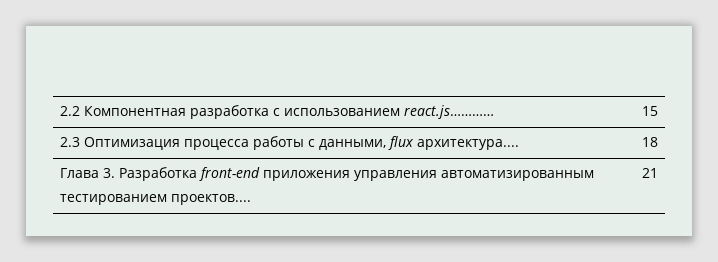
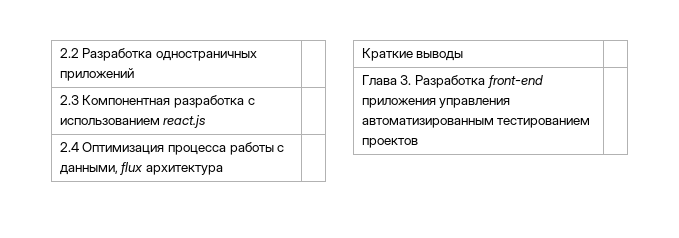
(80, 111) none -> [82,48,257,61] [59,68,134,81] [59,95,79,105] Разработка одностраничных приложений | // 2.3
[403,105,494,119] [642,106,659,116] [59,137,80,147] react.js………… | 15 // 2.3 -> [163,115,207,128] [59,142,79,152] react.js | // 2.4
[416,139,519,150] [642,137,659,147] архитектура.... | 18 -> [145,165,223,175] [361,48,464,61] архитектура | // Краткие выводы |
[170,194,251,205] [642,168,659,178] проектов.... | 21 -> [361,138,418,148] проектов |

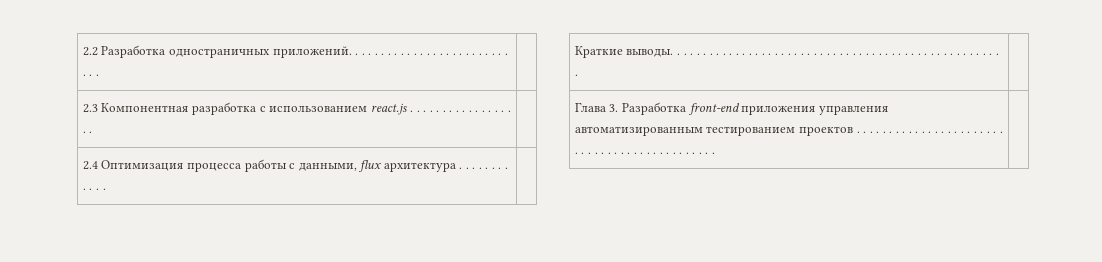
[59,68,134,81] приложений -> [272,46,508,58] [82,74,99,76] приложений. . . . . . . . . . . . . . . . . . . . . . . . . . . .
(207, 121) none -> [410,110,511,112] [82,131,93,133] . . . . . . . . . . . . . . . . . .
[361,48,464,61] | // Краткие выводы -> [459,167,508,169] [82,188,106,190] [574,46,999,58] [574,74,578,76] . . . . . . . . . . . . | // Краткие выводы. . . . . . . . . . . . . . . . . . . . . . . . . . . . . . . . . . . . . . . . . . . . . . . . . . . .
(418, 143) none -> [856,131,1003,133] [574,152,715,154] . . . . . . . . . . . . . . . . . . . . . . . . . . . . . . . . . . . . . . . . . . . . .

